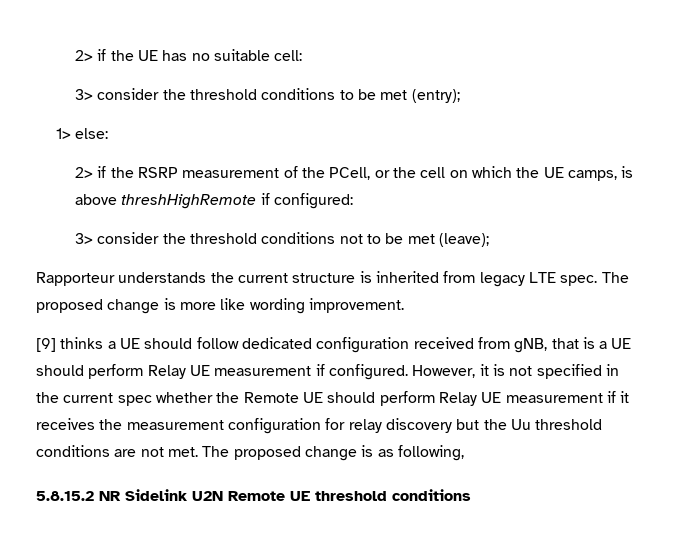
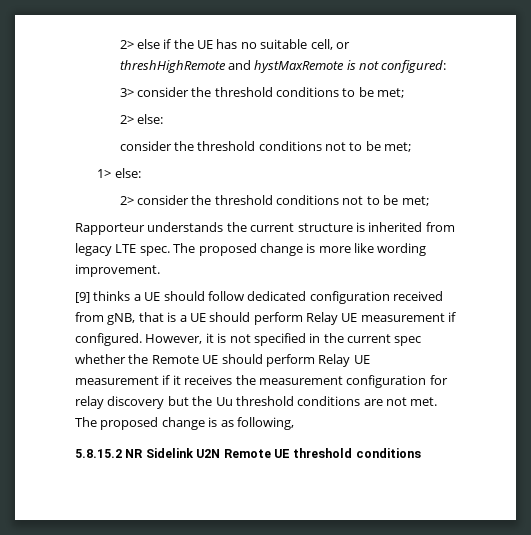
[75,50,94,61] 2> -> [119,39,160,49] 2> else
[274,50,303,61] cell: -> [310,39,350,50] [119,60,447,73] cell, or threshHighRemote and hystMaxRemote is not configured:
[380,89,460,103] [55,128,108,139] [75,166,634,181] [75,193,354,209] [75,232,490,247] met (entry); // 1> else: // 2> if the RSRP measurement of the PCell, or the cell on which the UE camps, is above threshHighRemote if configured: // 3> consider the threshold conditions not to be met (leave); -> [377,88,405,98] [119,114,163,124] [119,141,412,152] [97,168,141,178] [119,195,429,206] met; // 2> else: // consider the threshold conditions not to be met; // 1> else: // 2> consider the threshold conditions not to be met;

